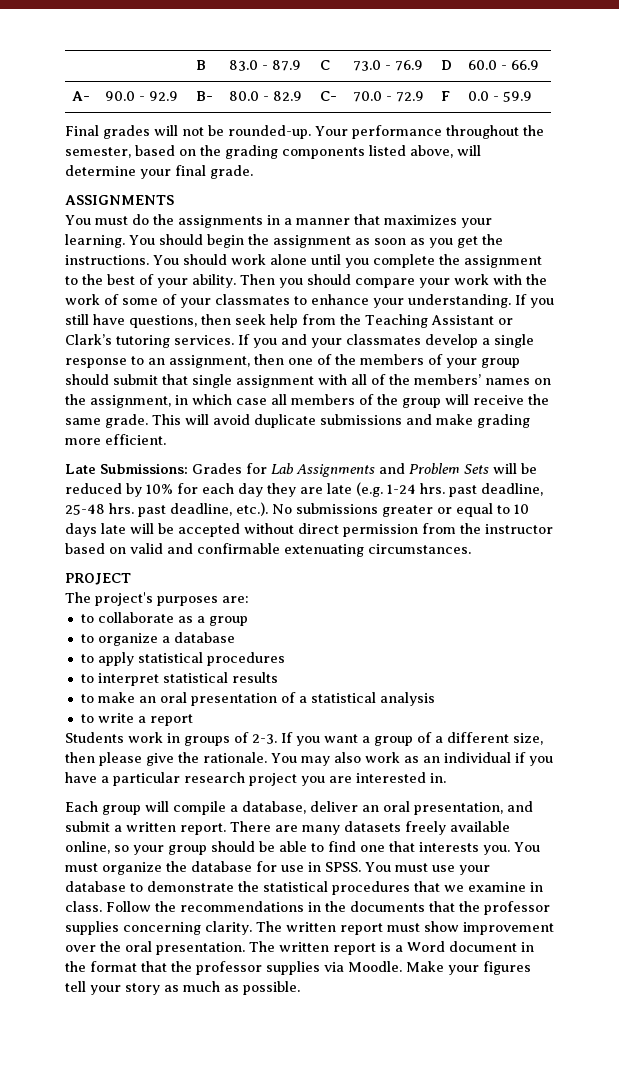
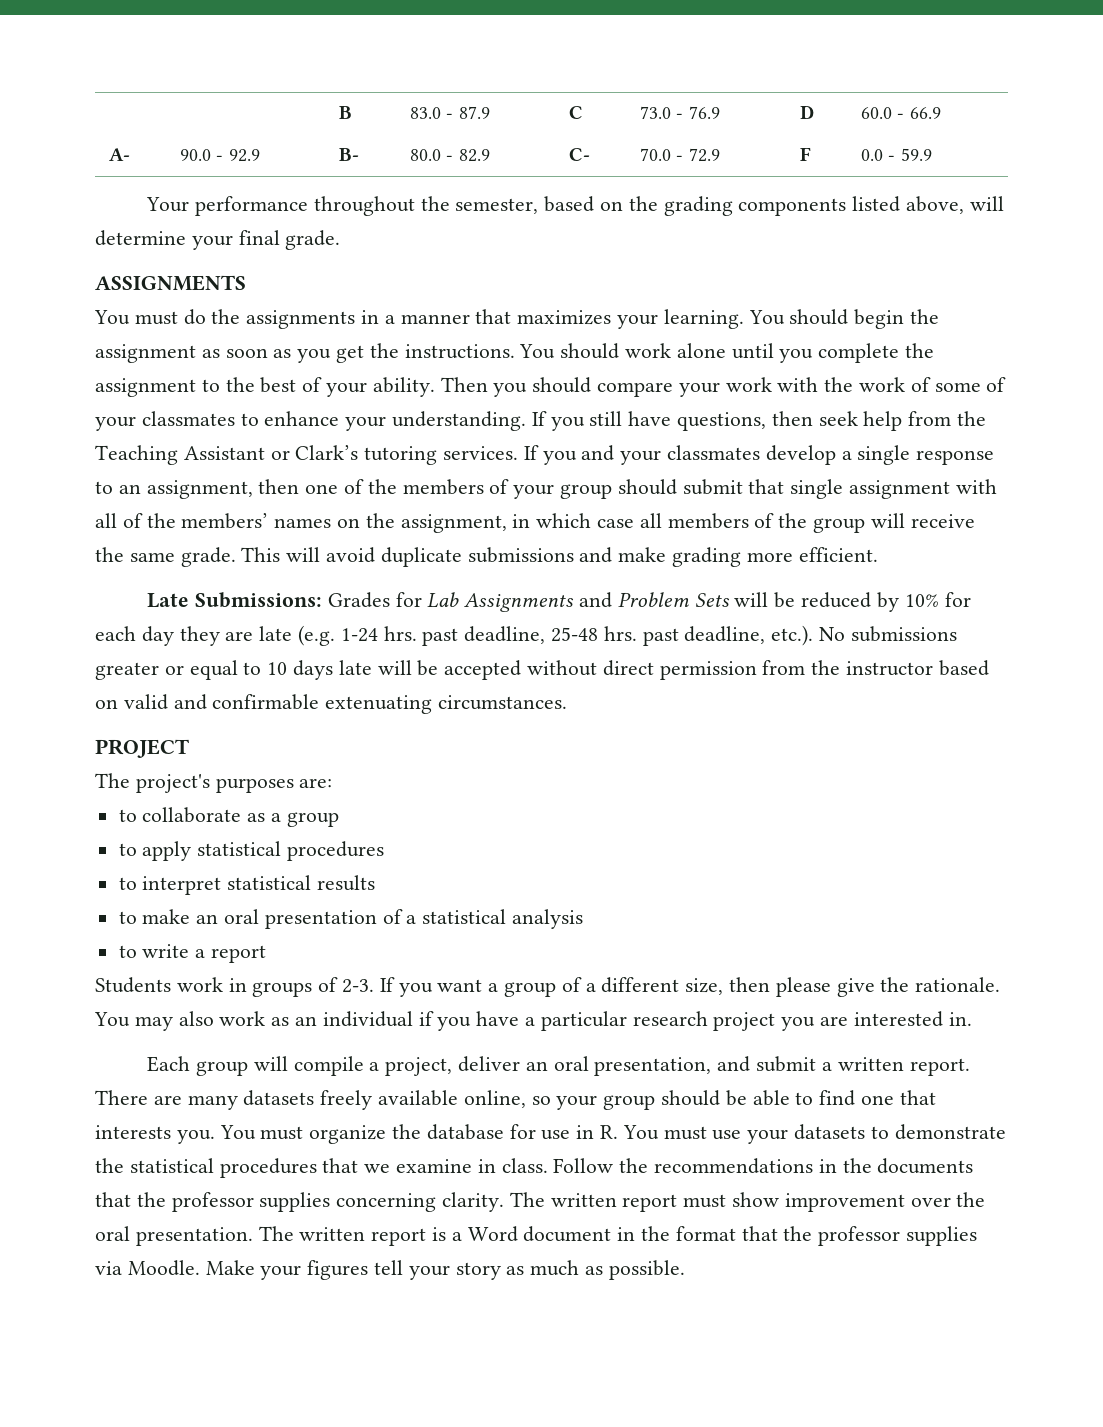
[65,125,311,139] Final grades will not be rounded-up. -> (932, 154) none
[80,632,235,646] // to organize a database -> (339, 819) none
[242,801,306,814] database, -> [385,1057,453,1076] project,
[325,862,361,872] SPSS. -> [600,1125,619,1139] R.
[65,881,126,892] database -> [794,1124,866,1140] datasets

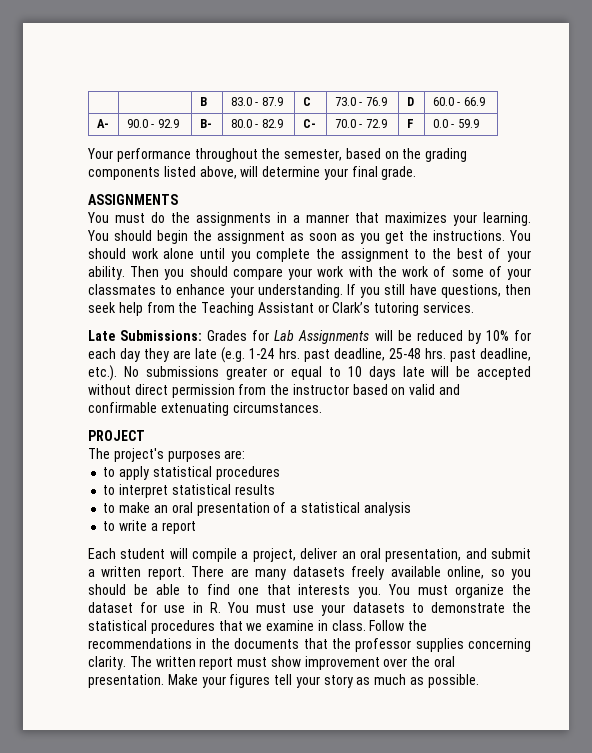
[523,445,995,465] [95,479,997,499] [95,513,975,533] [95,547,878,567] If you and your classmates develop a single response to an assignment, then one of the members of your group should submit that single assignment with all of the members’ names on the assignment, in which case all members of the group will receive the same grade. This will avoid duplicate submissions and make grading more efficient. -> (475, 307) none
[579,592,730,608] and Problem Sets -> (370, 337) none
[118,807,339,827] // to collaborate as a group -> (246, 454) none
[95,977,1001,997] [94,1011,972,1031] // Students work in groups of 2-3. If you want a group of a different size, then please give the rationale. You may also work as an individual if you have a particular research project you are interested in. -> (196, 527) none
[196,1061,249,1076] group -> [120,548,166,559] student
[556,1095,656,1110] your group -> [510,569,531,580] you
[426,1124,504,1140] database -> [88,602,133,613] dataset
[258,1226,978,1246] [95,1260,200,1276] The written report is a Word document in the format that the professor supplies via Moodle. -> (164, 681) none

